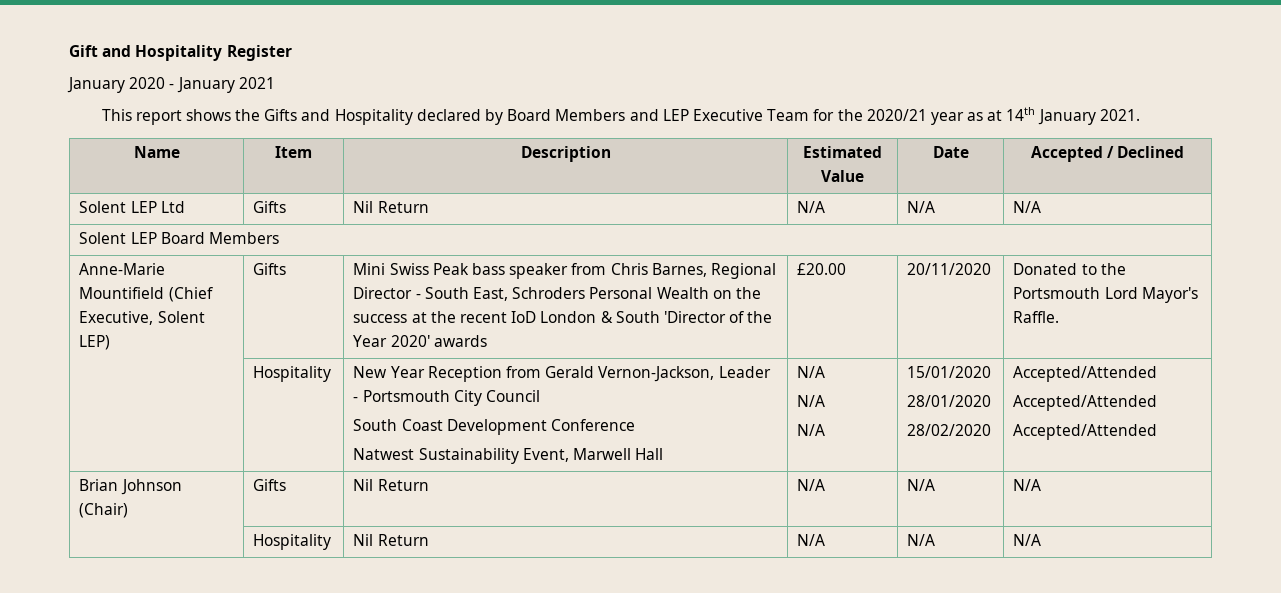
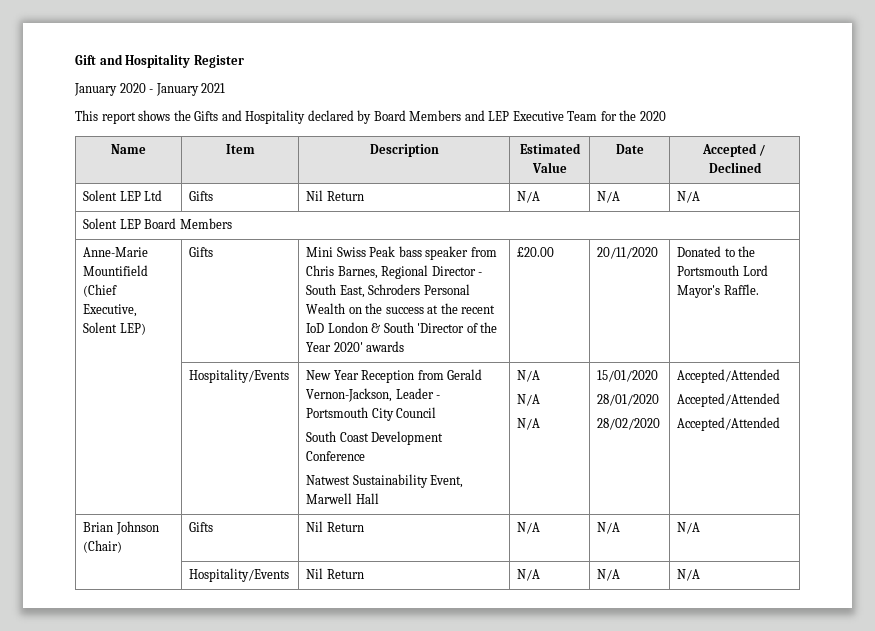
[866,107,1140,125] 2020/21 year as at 14th January 2021. -> [639,111,666,121] 2020
[253,366,332,382] Hospitality -> [189,369,290,383] Hospitality/Events
[253,534,332,550] Hospitality -> [189,568,290,582] Hospitality/Events

